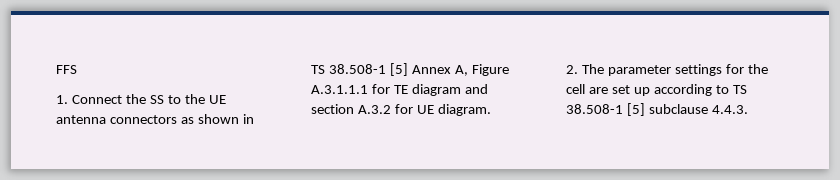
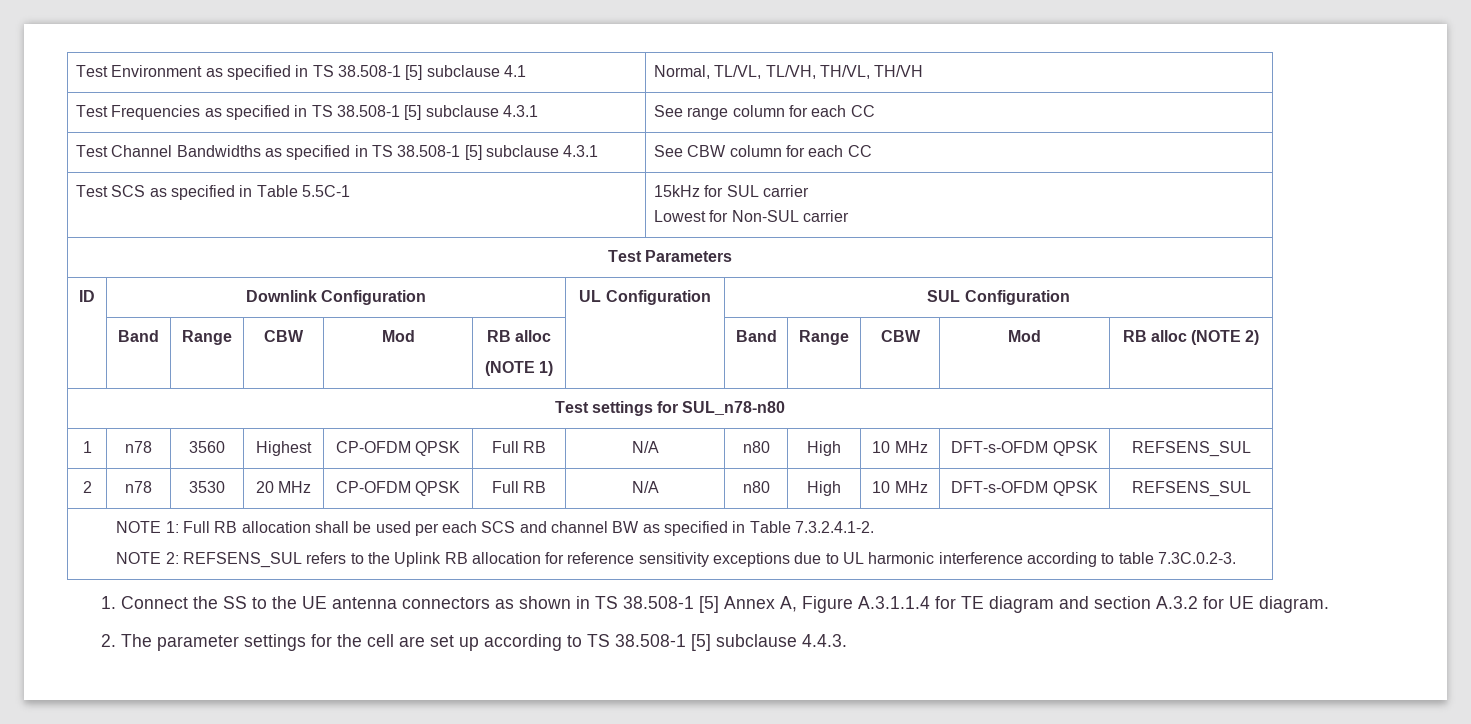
[56,65,78,74] FFS -> [76,65,526,80] [654,65,924,79] [76,105,538,120] [654,105,875,120] [76,145,599,160] [654,145,872,157] [76,185,350,200] [654,185,809,197] [654,210,849,222] [607,250,733,262] [79,290,95,302] [245,290,427,305] [579,290,711,305] [927,290,1070,305] [118,330,159,342] [182,330,232,345] [264,330,304,342] [381,330,415,342] [486,330,552,342] [484,361,554,376] [735,330,777,342] [799,330,849,345] [880,330,921,342] [1008,330,1041,342] [1122,330,1260,345] [554,401,786,416] [82,441,92,453] [125,441,152,453] [189,441,225,453] [256,441,312,456] [335,441,461,456] [491,441,547,453] [631,441,659,453] [742,441,770,453] [807,441,841,456] [872,441,928,453] [951,441,1098,456] [1131,441,1251,457] [82,481,92,493] [125,481,152,493] [189,481,225,493] [255,481,312,493] [335,481,461,496] [491,481,547,493] [631,481,659,493] [742,481,770,493] [807,481,841,496] [872,481,928,493] [951,481,1098,496] [1131,481,1251,497] [116,521,875,536] [116,552,1237,568] Test Environment as specified in TS 38.508-1 [5] subclause 4.1 | Normal, TL/VL, TL/VH, TH/VL, TH/VH // Test Frequencies as specified in TS 38.508-1 [5] subclause 4.3.1 | See range column for each CC // Test Channel Bandwidths as specified in TS 38.508-1 [5] subclause 4.3.1 | See CBW column for each CC // Test SCS as specified in Table 5.5C-1 | 15kHz for SUL carrier // Lowest for Non-SUL carrier // Test Parameters // ID | Downlink Configuration | UL Configuration | SUL Configuration // | Band | Range | CBW | Mod | RB alloc // (NOTE 1) | | Band | Range | CBW | Mod | RB alloc (NOTE 2) // Test settings for SUL_n78-n80 // 1 | n78 | 3560 | Highest | CP-OFDM QPSK | Full RB | N/A | n80 | High | 10 MHz | DFT-s-OFDM QPSK | REFSENS_SUL // 2 | n78 | 3530 | 20 MHz | CP-OFDM QPSK | Full RB | N/A | n80 | High | 10 MHz | DFT-s-OFDM QPSK | REFSENS_SUL // NOTE 1: Full RB allocation shall be used per each SCS and channel BW as specified in Table 7.3.2.4.1-2. // NOTE 2: REFSENS_SUL refers to the Uplink RB allocation for reference sensitivity exceptions due to UL harmonic interference according to table 7.3C.0.2-3.
[311,85,369,94] A.3.1.1.1 -> [857,596,930,609] A.3.1.1.4

